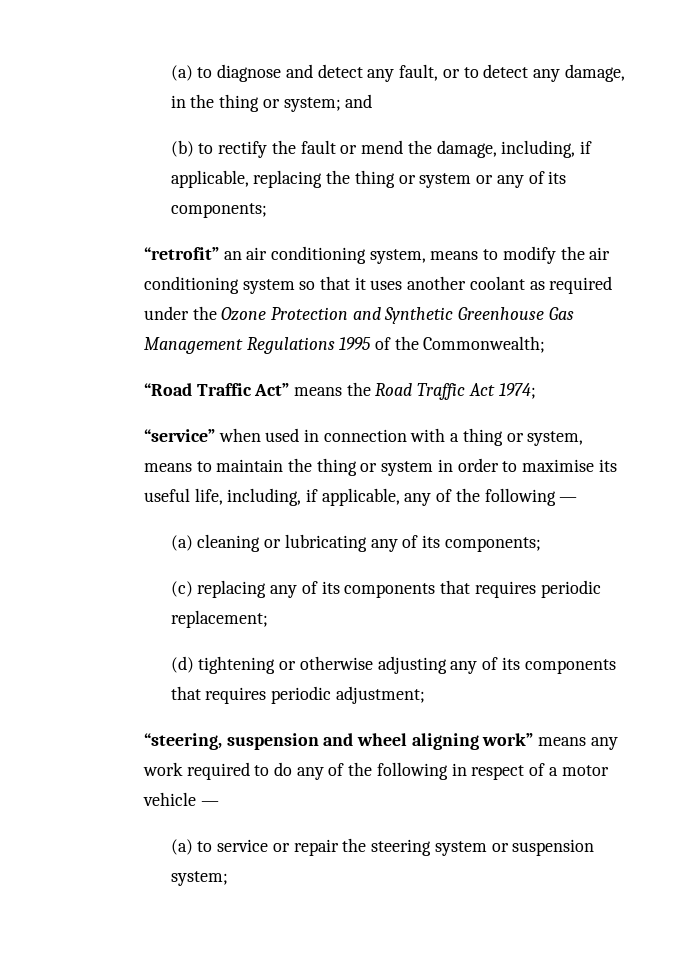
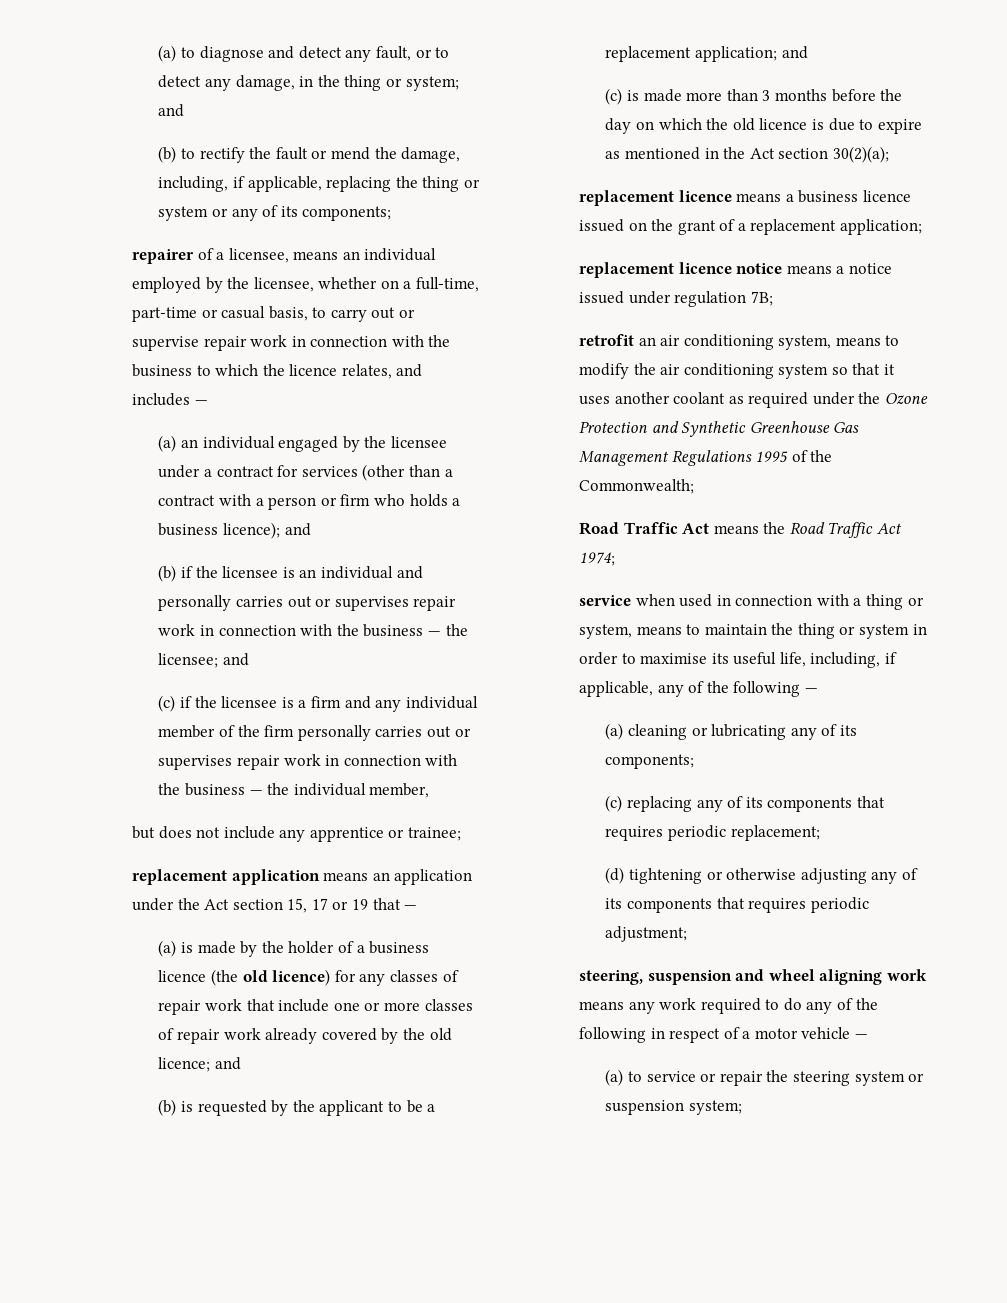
[143,247,219,260] “retrofit” -> [131,248,437,264] [131,277,480,293] [131,306,416,322] [131,335,451,351] [131,364,423,379] [131,393,208,406] [158,435,447,452] [158,464,453,481] [158,494,461,510] [158,522,311,539] [158,565,423,582] [158,595,457,611] [158,624,468,637] [158,653,249,668] [158,695,478,712] [158,725,471,741] [158,754,458,770] [158,783,430,798] [131,826,462,842] [131,869,473,885] [131,898,418,913] [158,940,430,957] [158,969,459,986] [158,999,473,1015] [158,1028,452,1044] [158,1057,241,1072] [158,1099,436,1116] [605,46,808,62] [605,88,903,105] [605,118,922,134] [605,146,889,163] [578,190,911,206] [578,219,923,235] [578,262,892,278] [578,291,773,307] [578,334,634,346] repairer of a licensee, means an individual employed by the licensee, whether on a full-time, part-time or casual basis, to carry out or supervise repair work in connection with the business to which the licence relates, and includes — // (a) an individual engaged by the licensee under a contract for services (other than a contract with a person or firm who holds a business licence); and // (b) if the licensee is an individual and personally carries out or supervises repair work in connection with the business — the licensee; and // (c) if the licensee is a firm and any individual member of the firm personally carries out or supervises repair work in connection with the business — the individual member, // but does not include any apprentice or trainee; // replacement application means an application under the Act section 15, 17 or 19 that — // (a) is made by the holder of a business licence (the old licence) for any classes of repair work that include one or more classes of repair work already covered by the old licence; and // (b) is requested by the applicant to be a replacement application; and // (c) is made more than 3 months before the day on which the old licence is due to expire as mentioned in the Act section 30(2)(a); // replacement licence means a business licence issued on the grant of a replacement application; // replacement licence notice means a notice issued under regulation 7B; // retrofit
[143,383,290,396] “Road Traffic Act” -> [578,522,710,535] Road Traffic Act
[143,429,215,442] “service” -> [578,595,631,606] service
[143,733,222,750] “steering, -> [578,970,643,985] steering,
[482,733,534,746] work” -> [886,969,927,981] work

